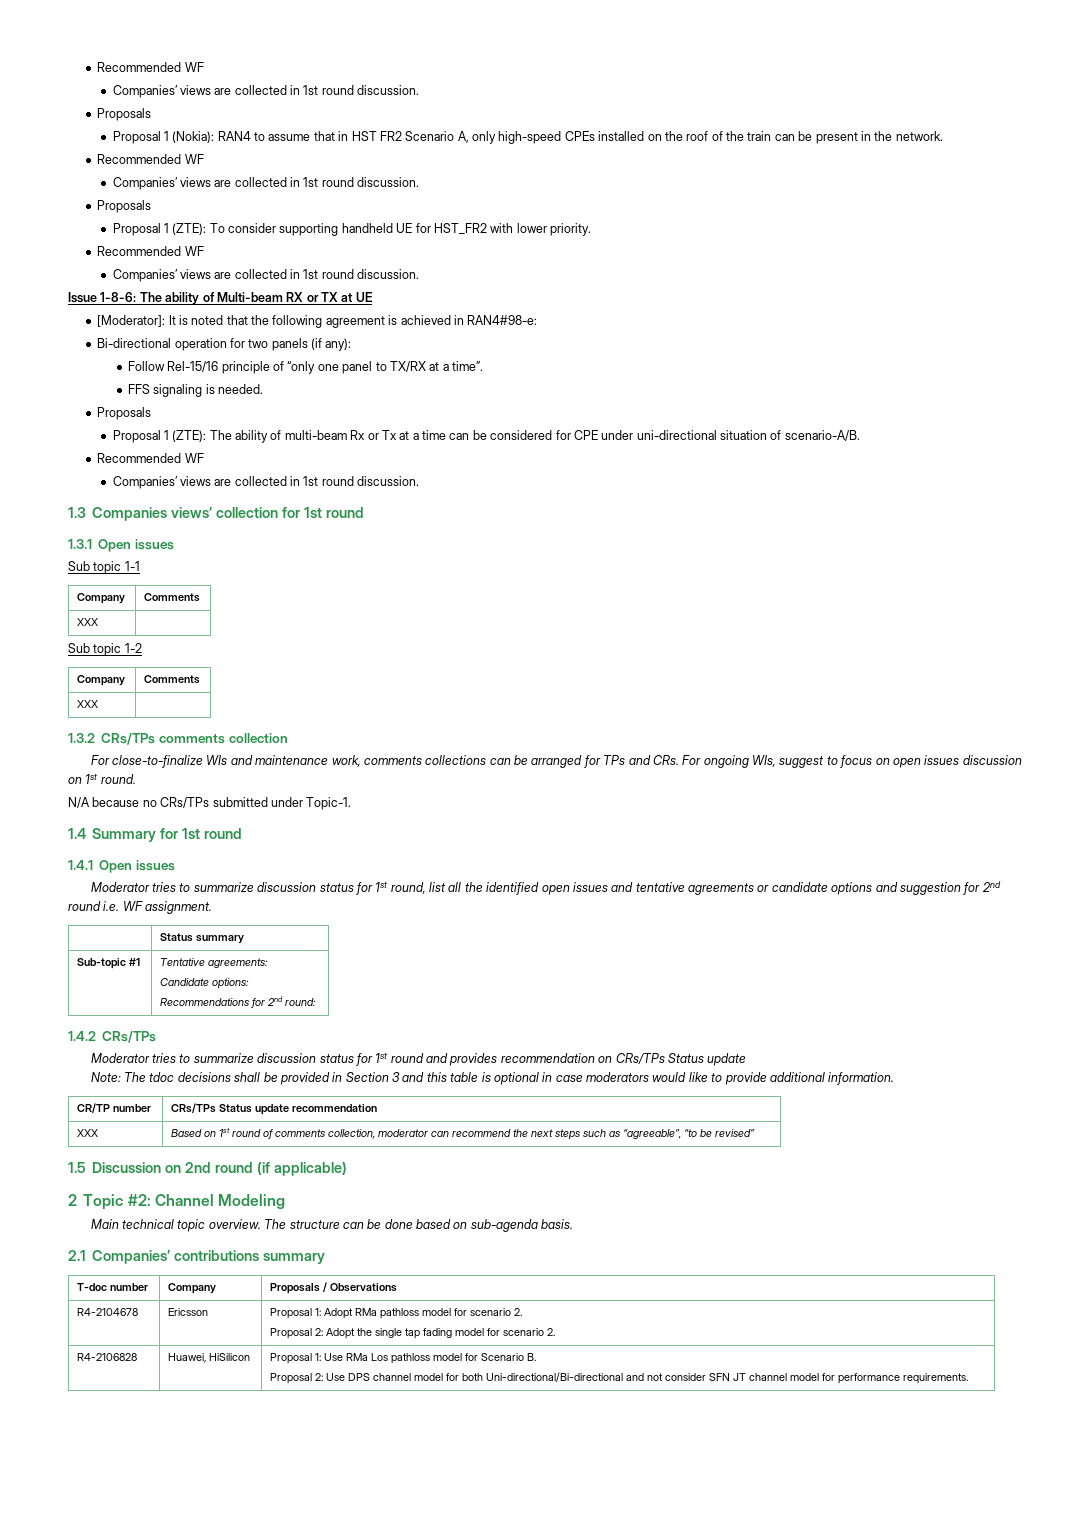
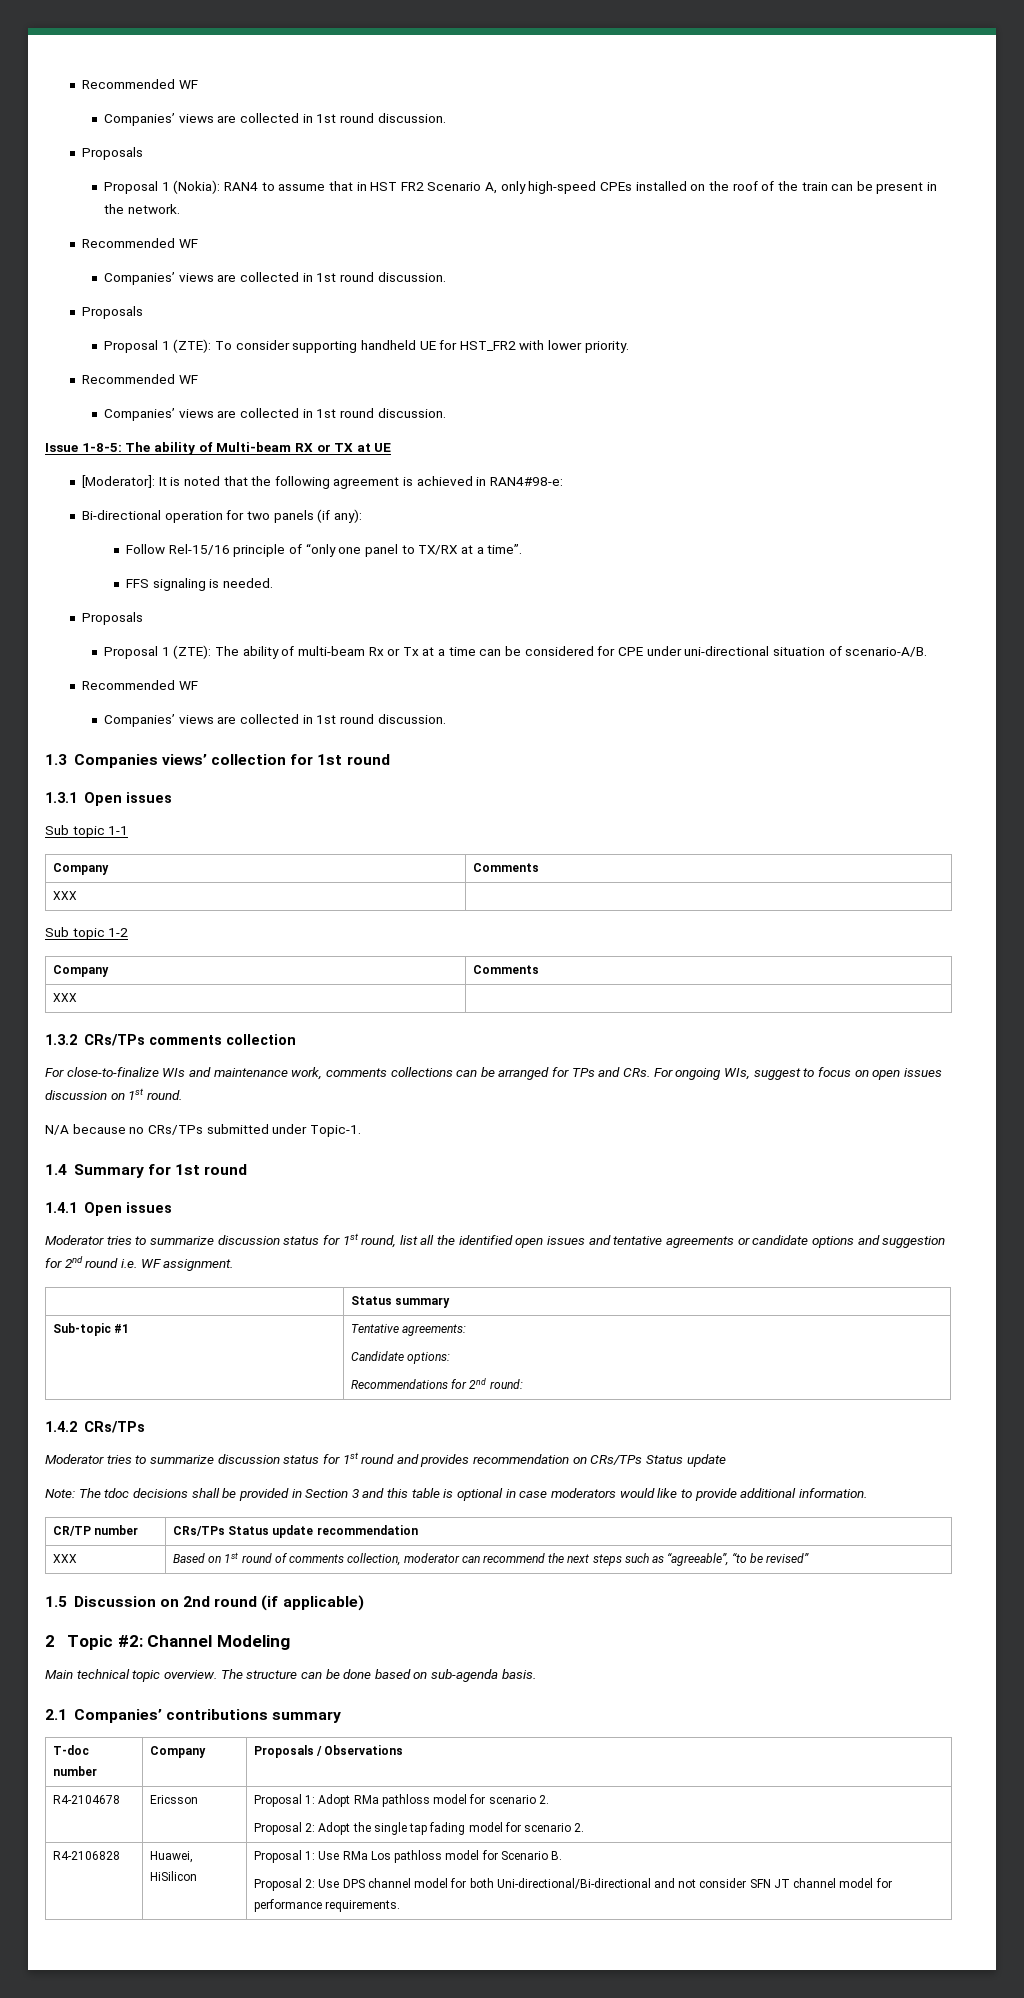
[100,292,137,302] 1-8-6: -> [81,443,122,452] 1-8-5:

